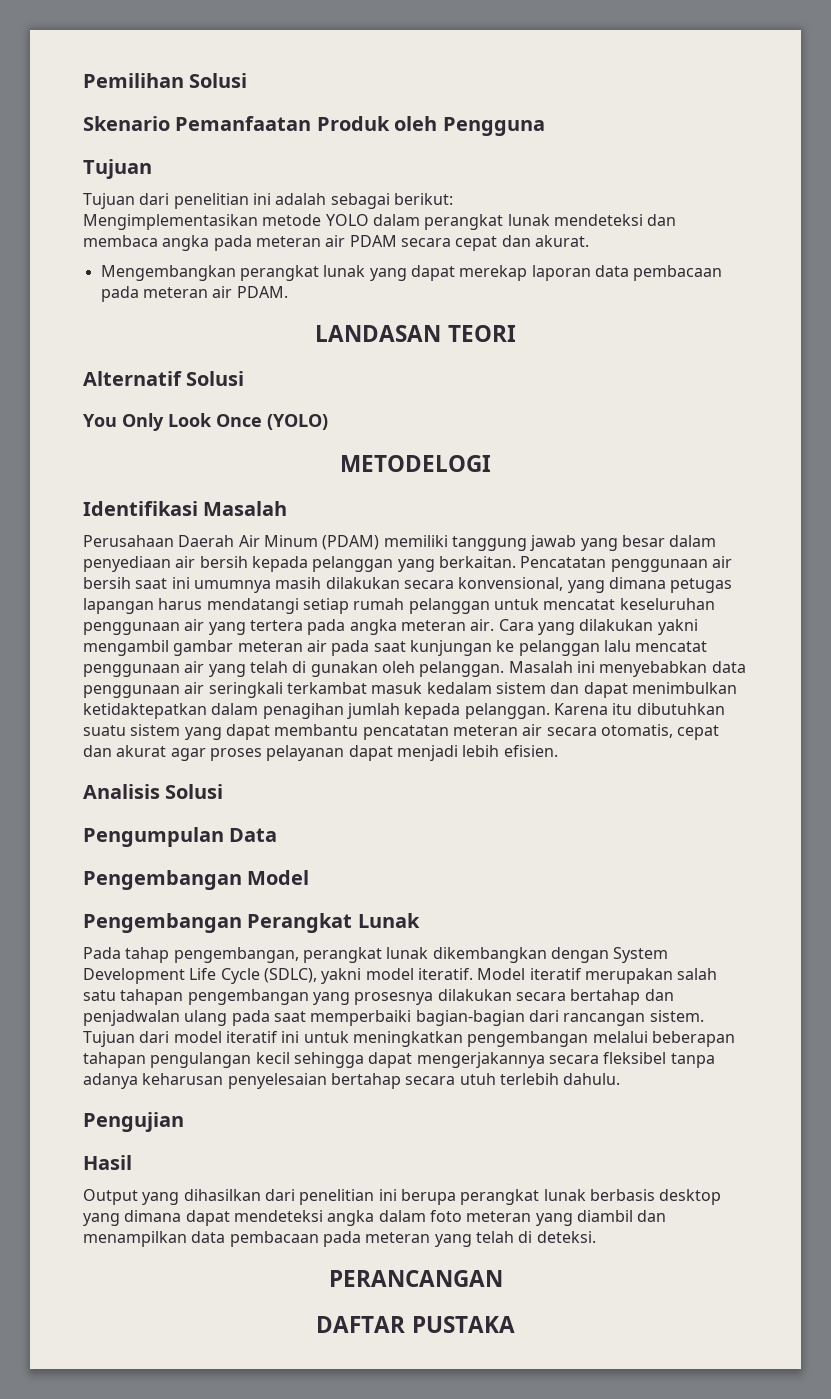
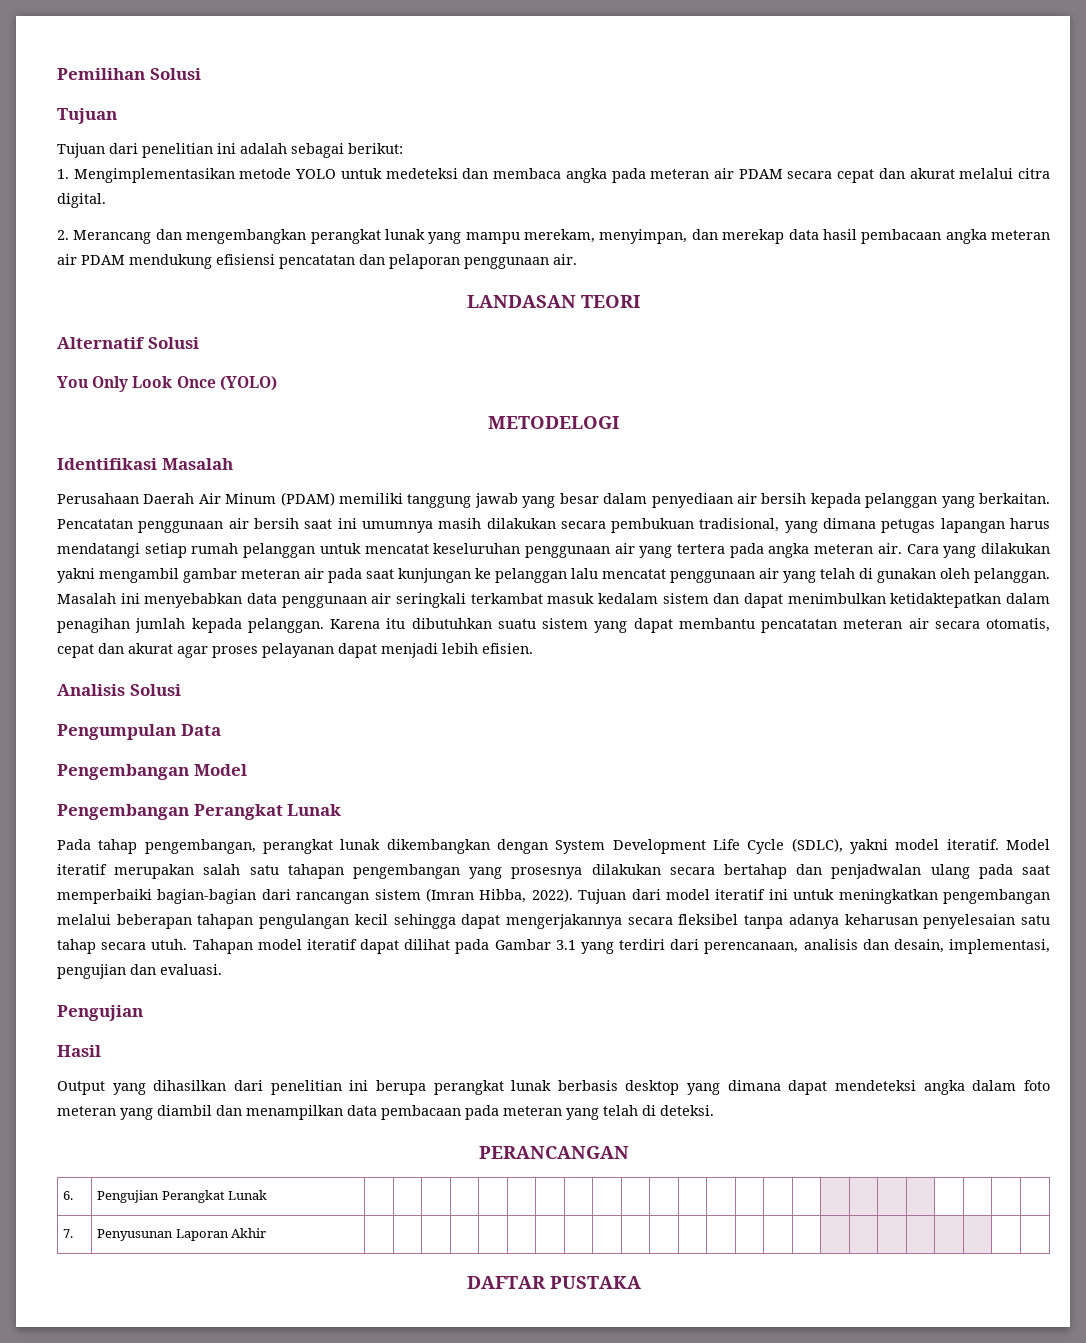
[83,116,545,136] // Skenario Pemanfaatan Produk oleh Pengguna -> (201, 74) none
(453, 199) none -> [57,169,69,179] 1.
[372,214,643,230] dalam perangkat lunak mendeteksi -> [340,168,458,179] untuk medeteksi
[534,235,589,247] [100,265,723,281] [100,286,288,302] akurat. // Mengembangkan perangkat lunak yang dapat merekap laporan data pembacaan pada meteran air PDAM. -> [909,168,1050,179] [57,193,106,208] [57,229,1050,244] [57,254,577,269] akurat melalui citra digital. // 2. Merancang dan mengembangkan perangkat lunak yang mampu merekam, menyimpan, dan merekap data hasil pembacaan angka meteran air PDAM mendukung efisiensi pencatatan dan pelaporan penggunaan air.
[458,577,564,591] konvensional, -> [611,518,780,533] pembukuan tradisional,
[649,1010,704,1022] sistem. -> [374,888,573,903] sistem (Imran Hibba, 2022).
[330,1073,621,1089] bertahap secara utuh terlebih dahulu. -> [1020,915,1050,925] [57,939,1050,954] [57,964,222,979] satu tahap secara utuh. Tahapan model iteratif dapat dilihat pada Gambar 3.1 yang terdiri dari perencanaan, analisis dan desain, implementasi, pengujian dan evaluasi.
(503, 1278) none -> [63,1191,74,1200] [97,1190,268,1203] [63,1229,74,1238] [97,1228,267,1241] // 6. | Pengujian Perangkat Lunak | | | | | | | | | | | | | | | | | | | | | | | | // 7. | Penyusunan Laporan Akhir | | | | | | | | | | | | | | | | | | | | | | | |

